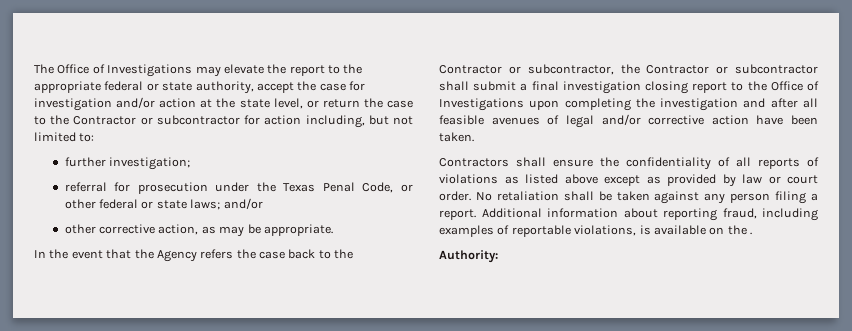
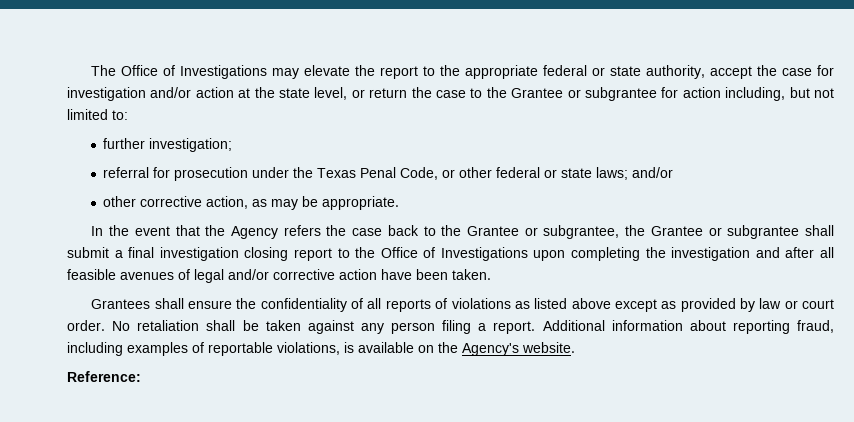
[73,115,240,125] Contractor or subcontractor -> [511,87,657,101] Grantee or subgrantee
[439,64,818,75] Contractor or subcontractor, the Contractor or subcontractor -> [466,225,800,239] Grantee or subgrantee, the Grantee or subgrantee
[439,158,509,167] Contractors -> [91,299,151,309] Grantees
[750,232,752,235] [439,250,498,263] . // Authority: -> [462,342,575,356] [67,371,141,382] Agency's website. // Reference:

